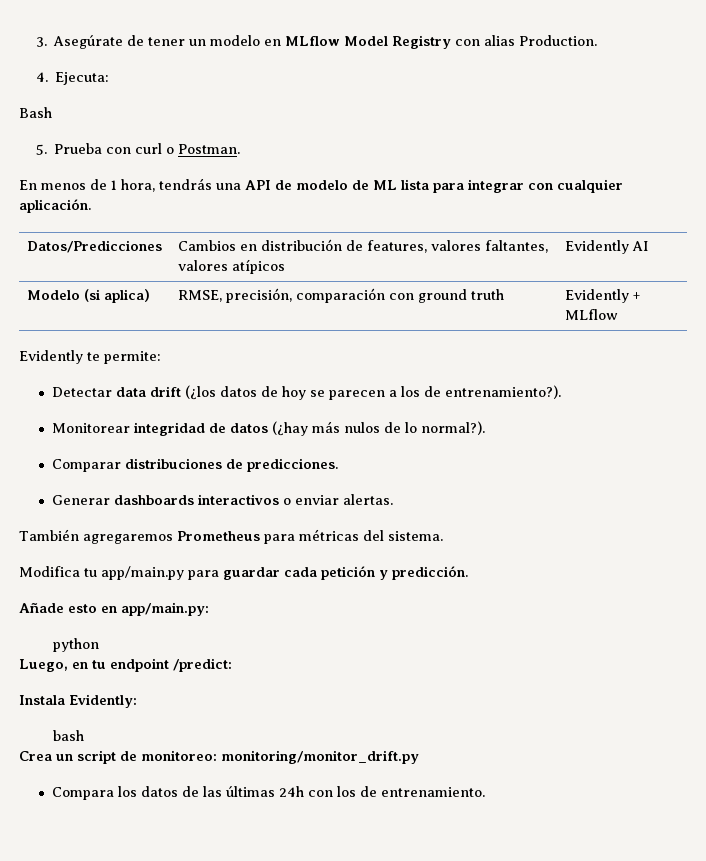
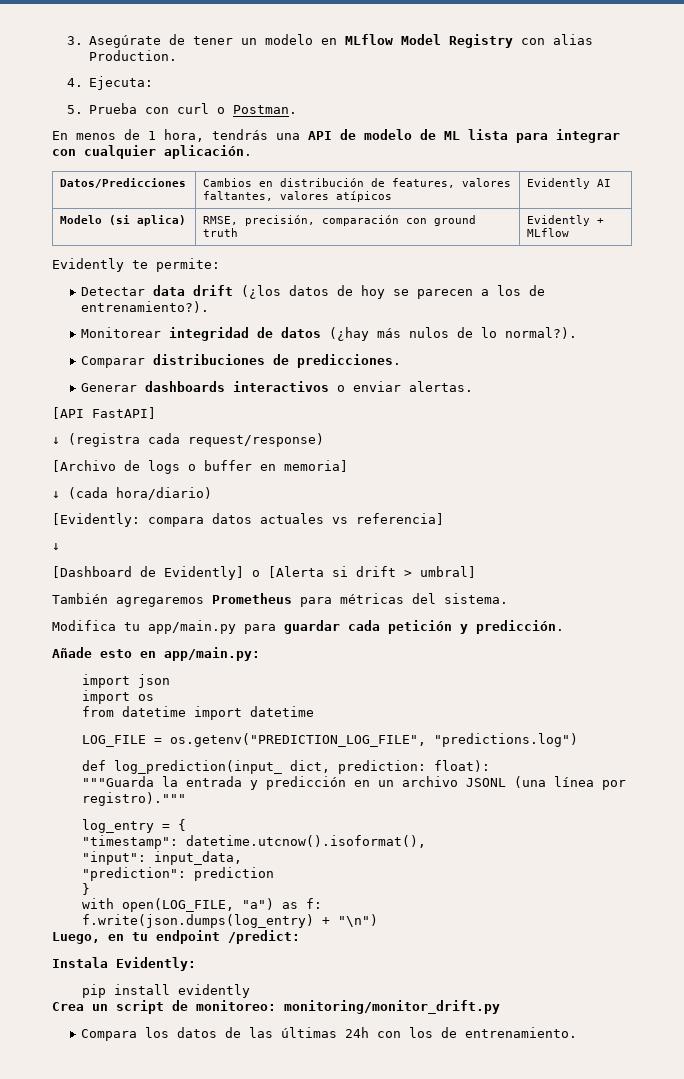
[19,107,52,118] // Bash -> (154, 83) none
(394, 499) none -> [52,407,156,419] [52,433,324,447] [52,460,348,474] [52,487,212,500] [52,513,444,527] [52,543,60,550] [52,566,476,580] // [API FastAPI] // ↓ (registra cada request/response) // [Archivo de logs o buffer en memoria] // ↓ (cada hora/diario) // [Evidently: compara datos actuales vs referencia] // ↓ // [Dashboard de Evidently] o [Alerta si drift > umbral]
[53,638,100,652] python -> [82,674,171,688] [82,690,155,704] [82,706,315,720] [82,733,579,747] [82,760,491,774] [82,776,627,790] [82,792,187,806] [82,819,187,833] [82,835,427,849] [82,851,243,865] [82,867,275,881] [82,883,91,895] [82,898,323,912] [82,914,379,928] import json // import os // from datetime import datetime // LOG_FILE = os.getenv("PREDICTION_LOG_FILE", "predictions.log") // def log_prediction(input_ dict, prediction: float): // """Guarda la entrada y predicción en un archivo JSONL (una línea por registro).""" // log_entry = { // "timestamp": datetime.utcnow().isoformat(), // "input": input_data, // "prediction": prediction // } // with open(LOG_FILE, "a") as f: // f.write(json.dumps(log_entry) + "\n")
[53,730,85,741] bash -> [82,984,251,998] pip install evidently

